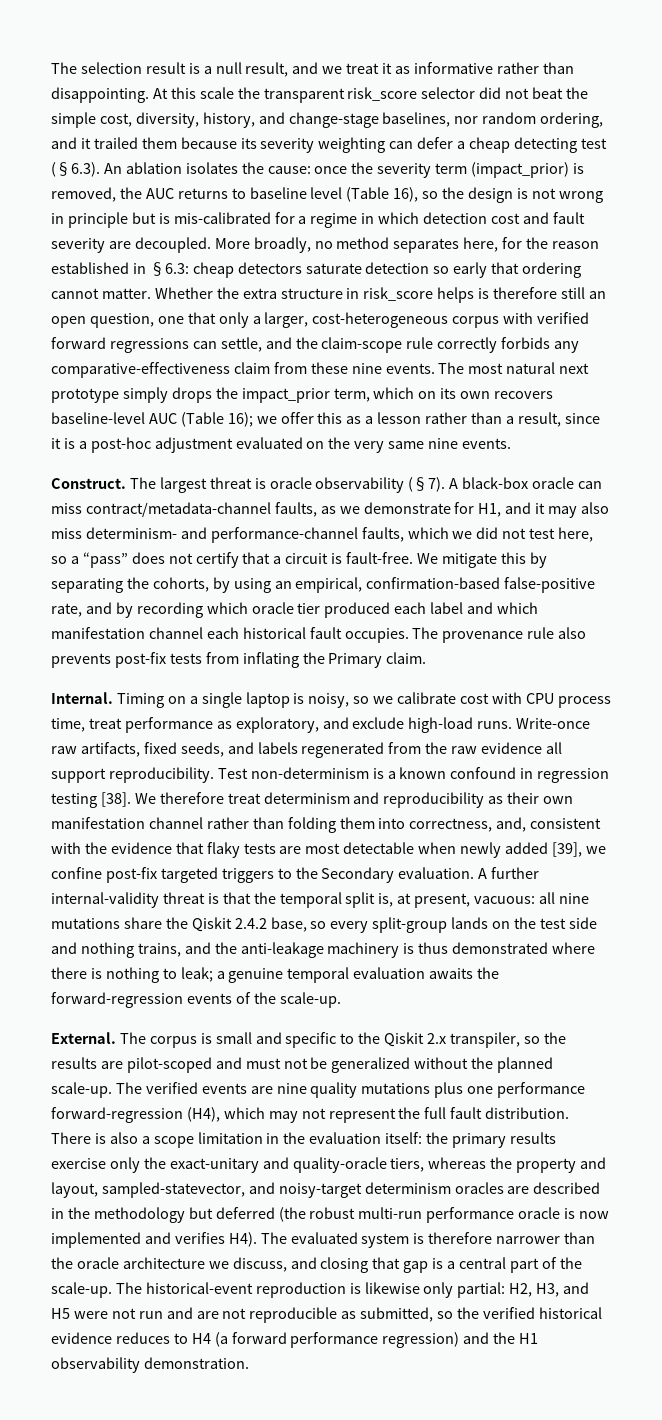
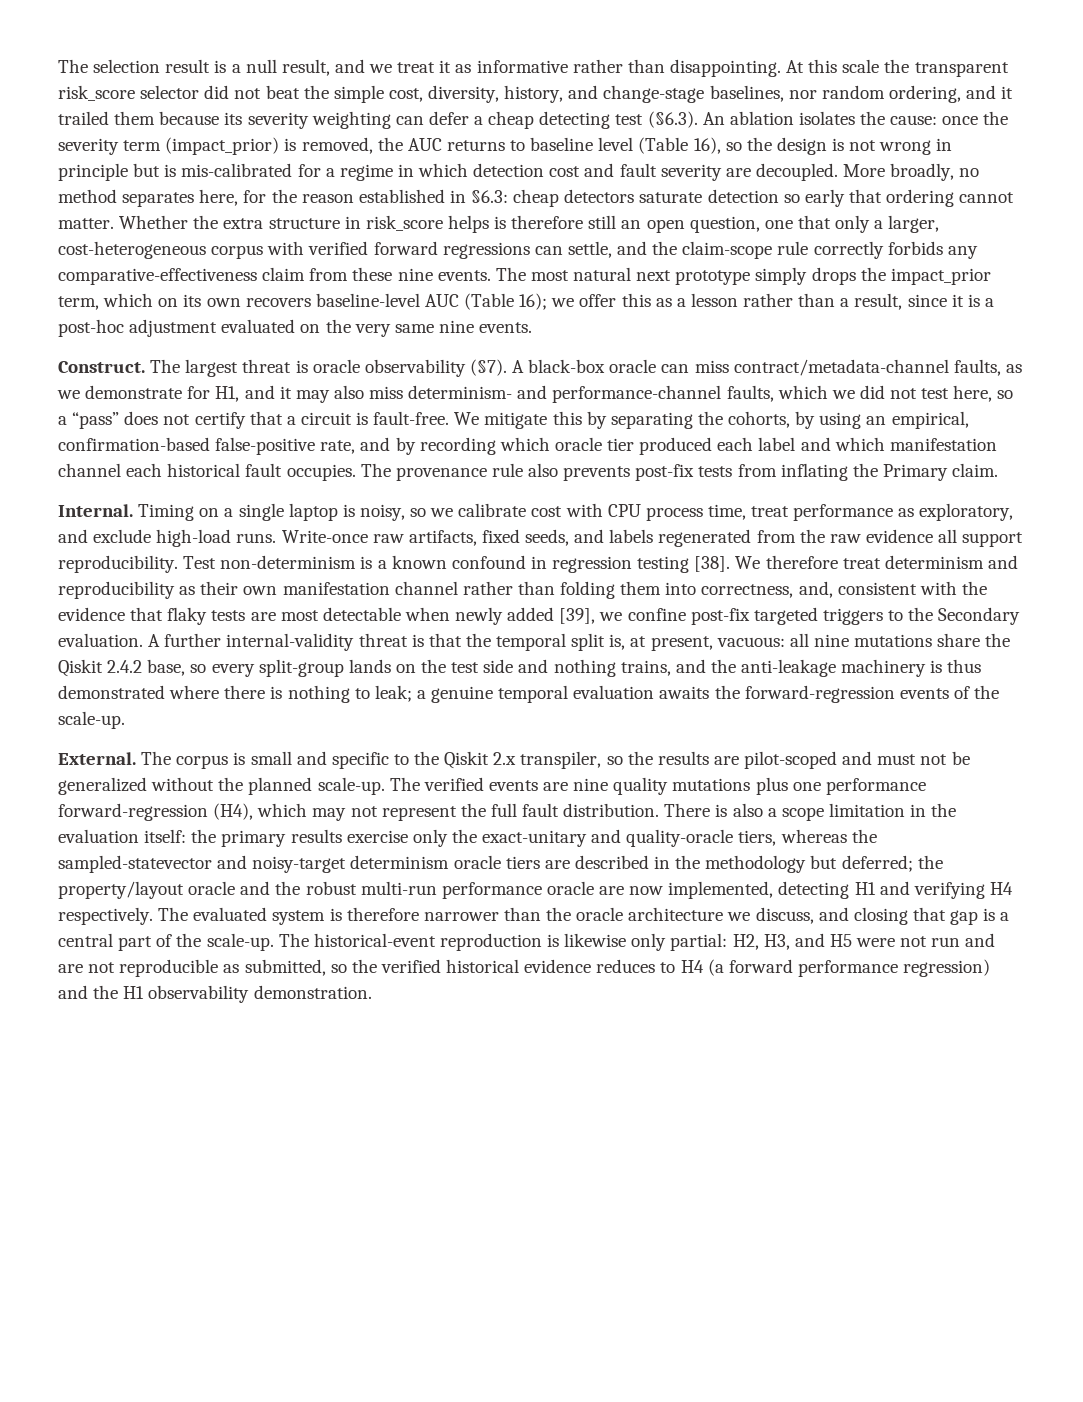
[516,1157,607,1173] [51,1182,245,1198] property and layout, sampled-statevector, -> [58,855,212,873] sampled-statevector
[454,1182,504,1194] oracles -> [453,855,540,869] oracle tiers
[215,1207,610,1223] [51,1232,257,1248] deferred (the robust multi-run performance oracle is now implemented and verifies H4). -> [841,855,943,872] [58,881,1013,899] [58,907,153,925] deferred; the property/layout oracle and the robust multi-run performance oracle are now implemented, detecting H1 and verifying H4 respectively.

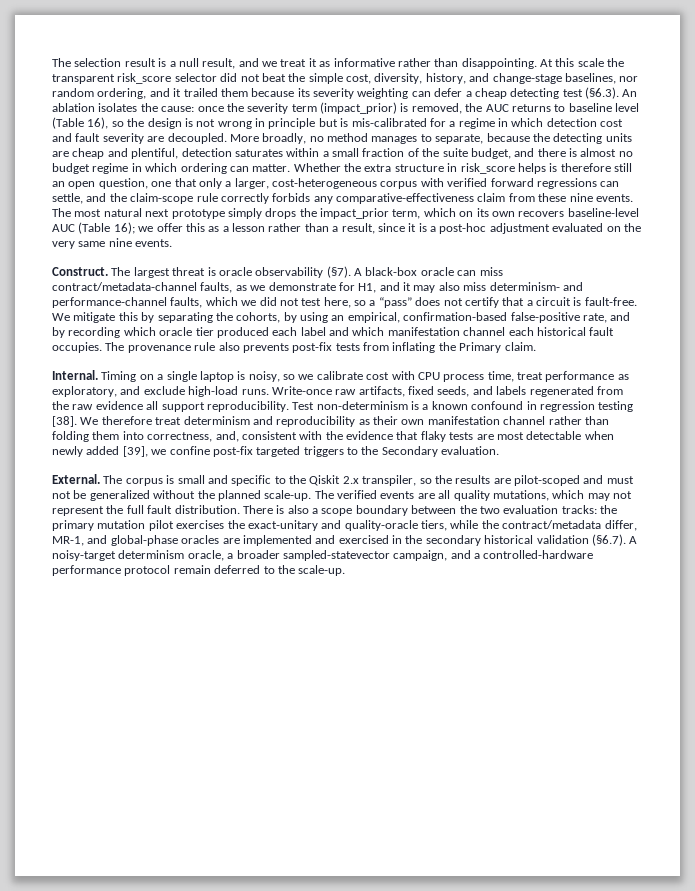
[122,189,1015,207] separates here, for the reason established in §6.3: cheap detectors saturate detection so early that ordering cannot -> [371,133,632,144] [52,148,633,159] [52,163,249,174] manages to separate, because the detecting units are cheap and plentiful, detection saturates within a small fraction of the suite budget, and there is almost no budget regime in which ordering can
[148,633,1011,651] [58,659,982,677] [58,685,1000,703] [58,711,125,729] A further internal-validity threat is that the temporal split is, at present, vacuous: all nine mutations share the Qiskit 2.4.2 base, so every split-group lands on the test side and nothing trains, and the anti-leakage machinery is thus demonstrated where there is nothing to leak; a genuine temporal evaluation awaits the forward-regression events of the scale-up. -> (500, 450) none
[573,777,926,795] [58,803,254,821] nine quality mutations plus one performance forward-regression (H4), -> [438,490,549,501] all quality mutations,
[828,803,957,817] [58,829,448,847] limitation in the evaluation itself: the primary results exercise only -> [355,505,617,516] [52,520,225,531] boundary between the two evaluation tracks: the primary mutation pilot exercises
[780,829,877,843] [58,855,943,873] [58,881,1013,899] [58,907,1010,925] [58,933,996,951] [58,959,991,977] [58,985,372,1003] whereas the sampled-statevector and noisy-target determinism oracle tiers are described in the methodology but deferred; the property/layout oracle and the robust multi-run performance oracle are now implemented, detecting H1 and verifying H4 respectively. The evaluated system is therefore narrower than the oracle architecture we discuss, and closing that gap is a central part of the scale-up. The historical-event reproduction is likewise only partial: H2, H3, and H5 were not run and are not reproducible as submitted, so the verified historical evidence reduces to H4 (a forward performance regression) and the H1 observability demonstration. -> [450,520,637,531] [52,534,638,546] [52,550,594,561] [52,565,346,576] while the contract/metadata differ, MR-1, and global-phase oracles are implemented and exercised in the secondary historical validation (§6.7). A noisy-target determinism oracle, a broader sampled-statevector campaign, and a controlled-hardware performance protocol remain deferred to the scale-up.

